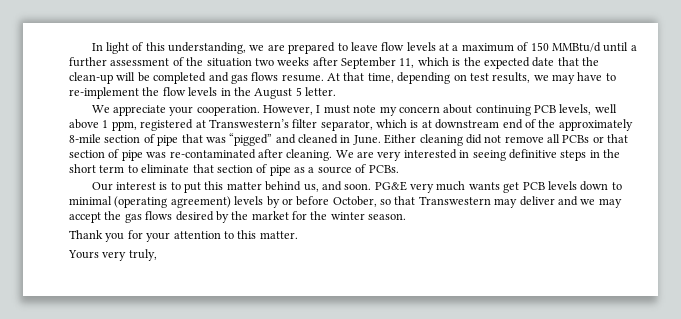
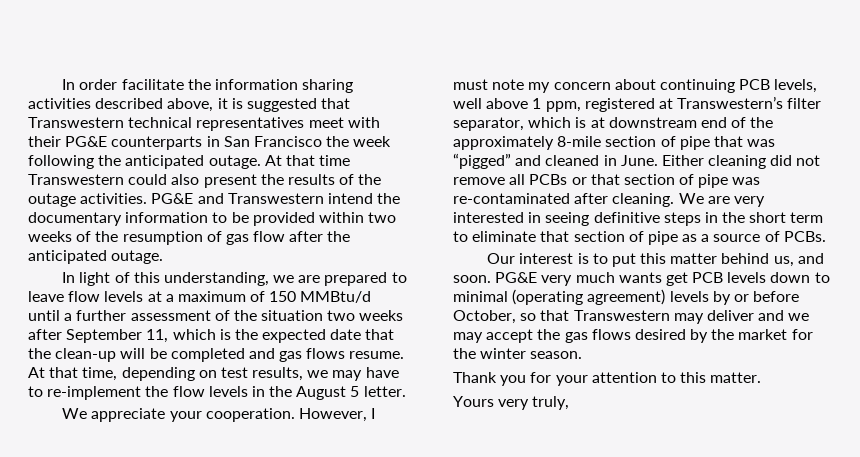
[91,43,103,51] In -> [62,79,354,93] [28,98,351,112] [28,117,380,131] [28,136,392,150] [28,155,351,169] [28,174,382,188] [28,193,401,207] [28,212,397,226] [28,231,351,245] [28,250,164,264] [62,272,76,283] In order facilitate the information sharing activities described above, it is suggested that Transwestern technical representatives meet with their PG&E counterparts in San Francisco the week following the anticipated outage. At that time Transwestern could also present the results of the outage activities. PG&E and Transwestern intend the documentary information to be provided within two weeks of the resumption of gas flow after the anticipated outage. // In

